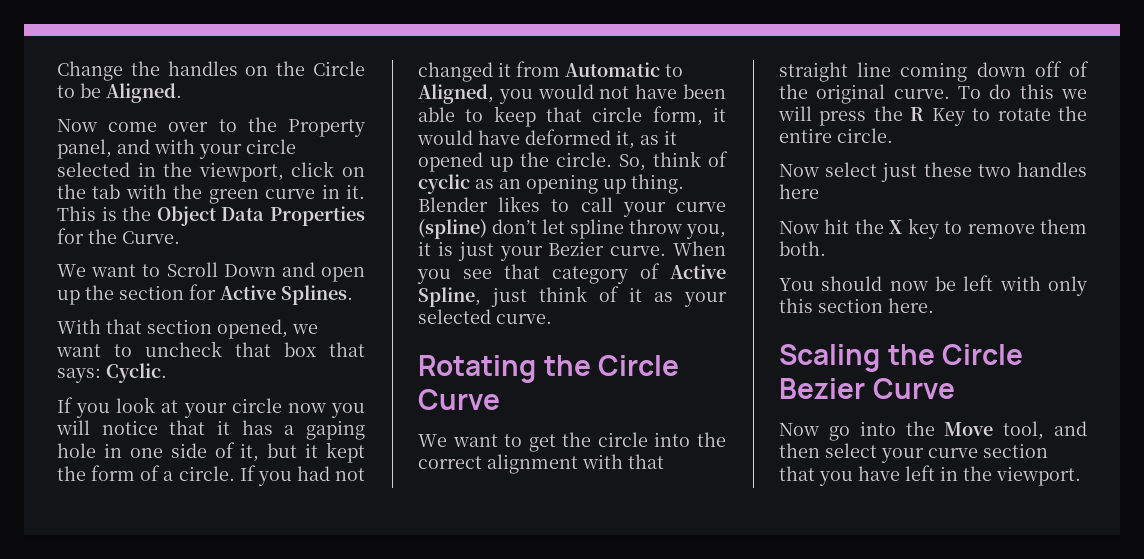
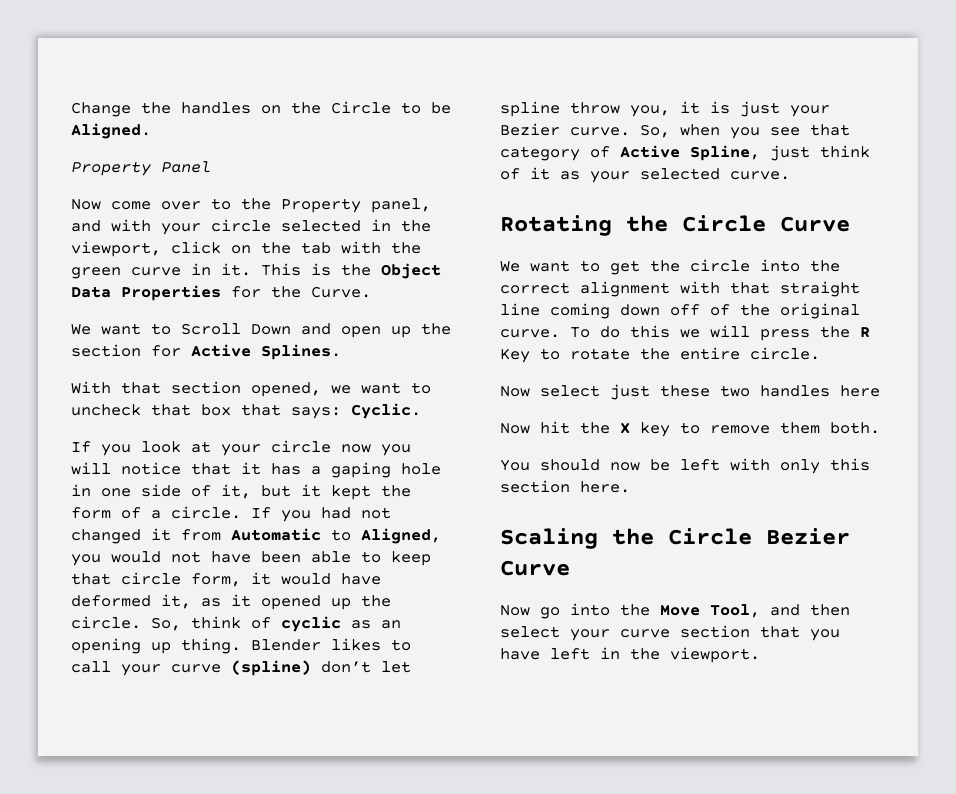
(182, 93) none -> [71,161,211,176] // Property Panel
[673,241,726,256] When -> [640,124,720,138] So, when
[1003,421,1045,440] tool, -> [710,604,760,618] Tool,

